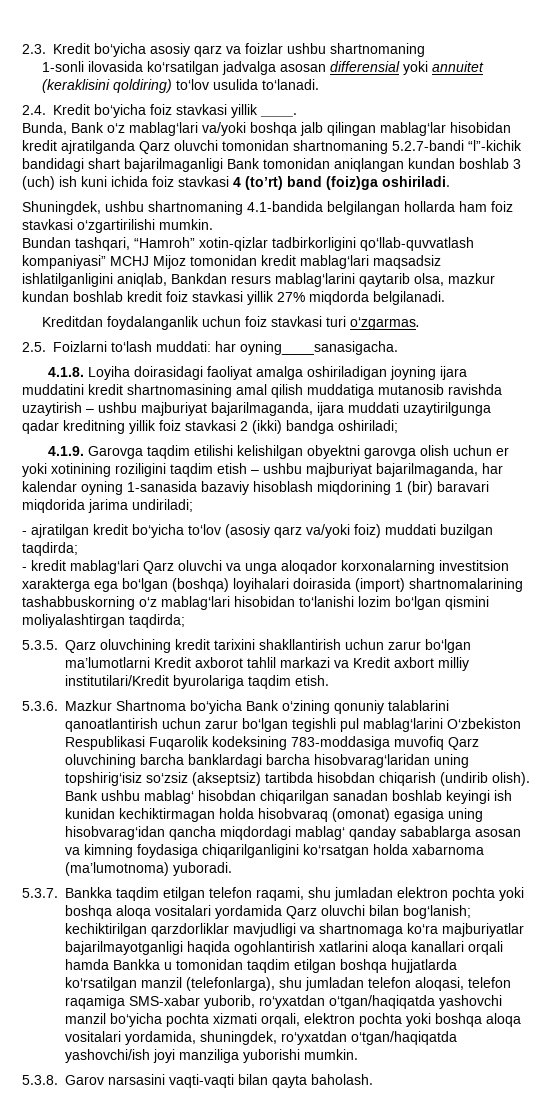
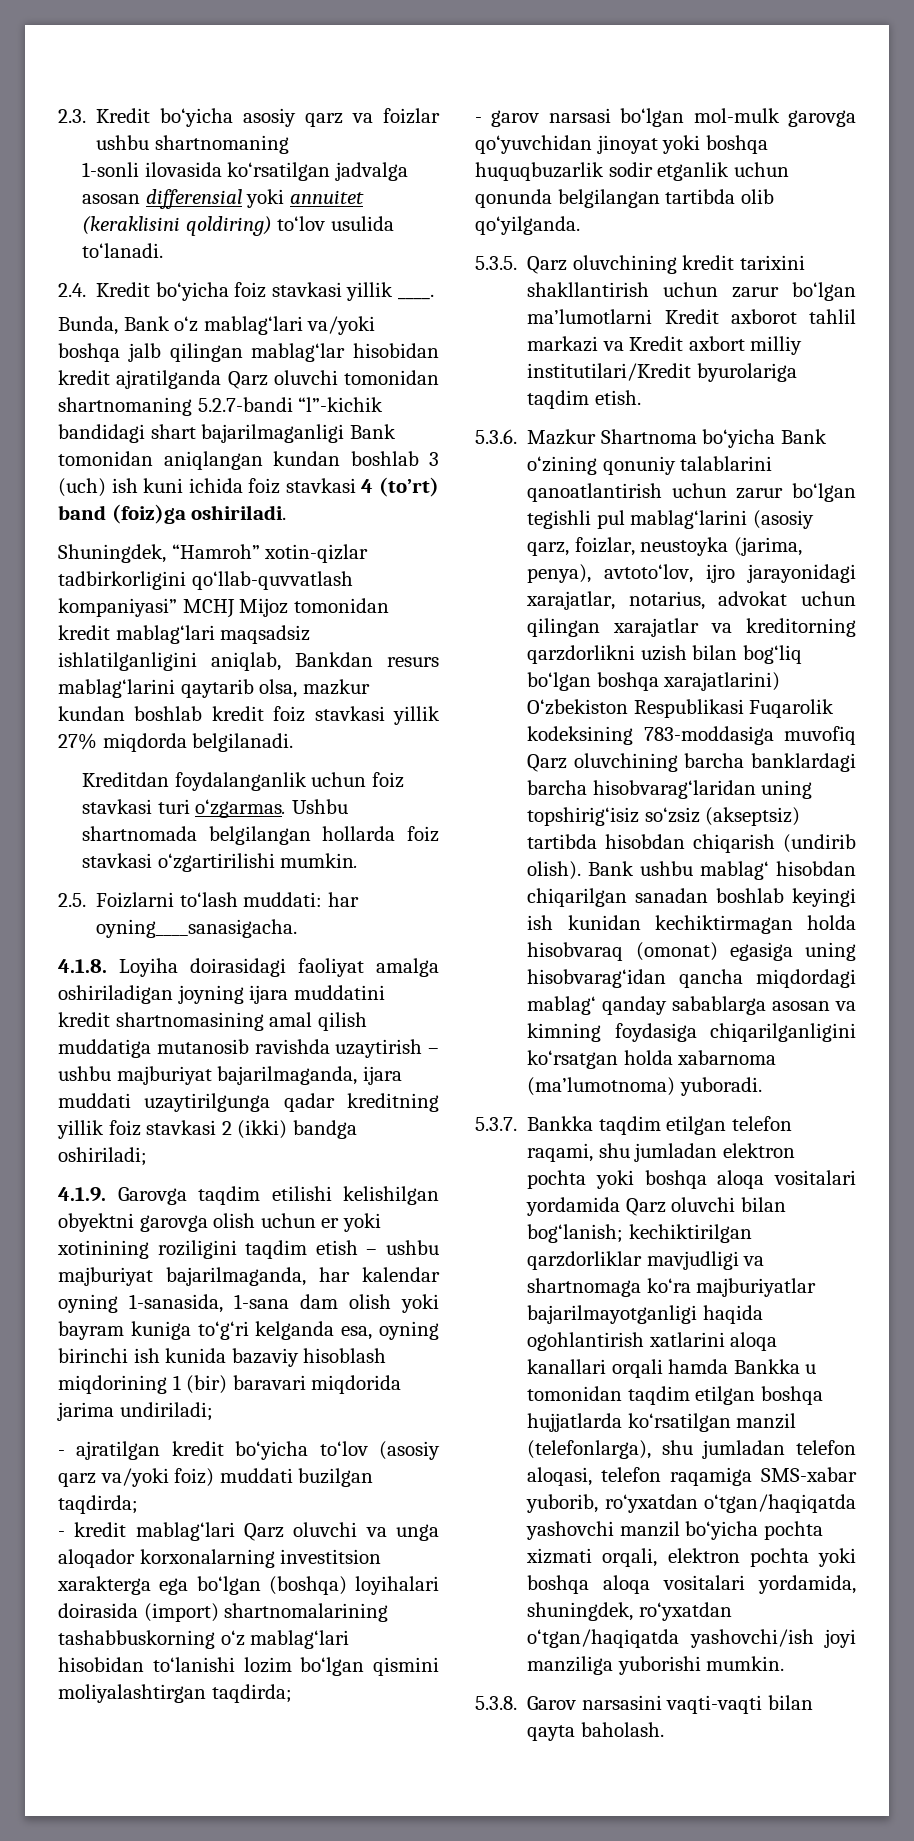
[105,201,513,215] [22,219,213,233] [22,237,130,251] ushbu shartnomaning 4.1-bandida belgilangan hollarda ham foiz stavkasi o‘zgartirilishi mumkin. // Bundan tashqari, -> (166, 553) none
(421, 323) none -> [291,799,348,814] [82,826,439,845] [82,853,359,872] Ushbu shartnomada belgilangan hollarda foiz stavkasi o‘zgartirilishi mumkin.
[127,481,197,492] 1-sanasida -> [129,1294,439,1313] [58,1321,440,1340] [58,1348,227,1363] 1-sanasida, 1-sana dam olish yoki bayram kuniga to‘g‘ri kelganda esa, oyning birinchi ish kunida
(185, 621) none -> [475,108,856,127] [475,135,768,154] [475,162,789,181] [475,189,774,208] [475,216,580,235] // - garov narsasi bo‘lgan mol-mulk garovga qo‘yuvchidan jinoyat yoki boshqa huquqbuzarlik sodir etganlik uchun qonunda belgilangan tartibda olib qo‘yilganda.
(443, 725) none -> [752,510,814,529] [527,537,802,556] [527,564,856,583] [526,591,856,610] [527,618,856,637] [527,645,802,664] [527,672,781,691] (asosiy qarz, foizlar, neustoyka (jarima, penya), avtoto‘lov, ijro jarayonidagi xarajatlar, notarius, advokat uchun qilingan xarajatlar va kreditorning qarzdorlikni uzish bilan bog‘liq bo‘lgan boshqa xarajatlarini)

